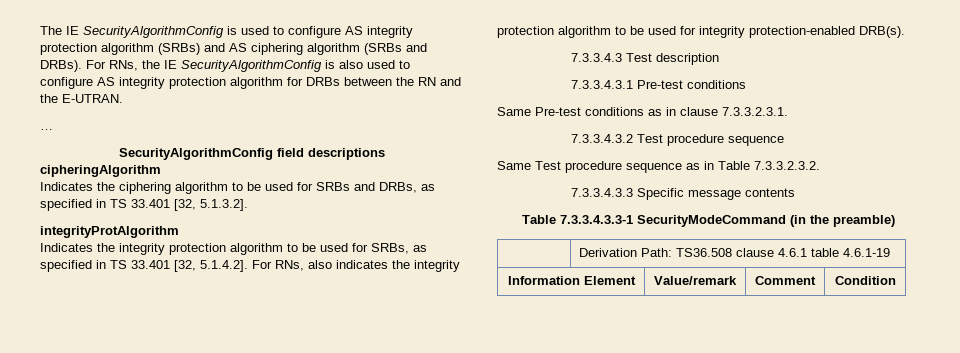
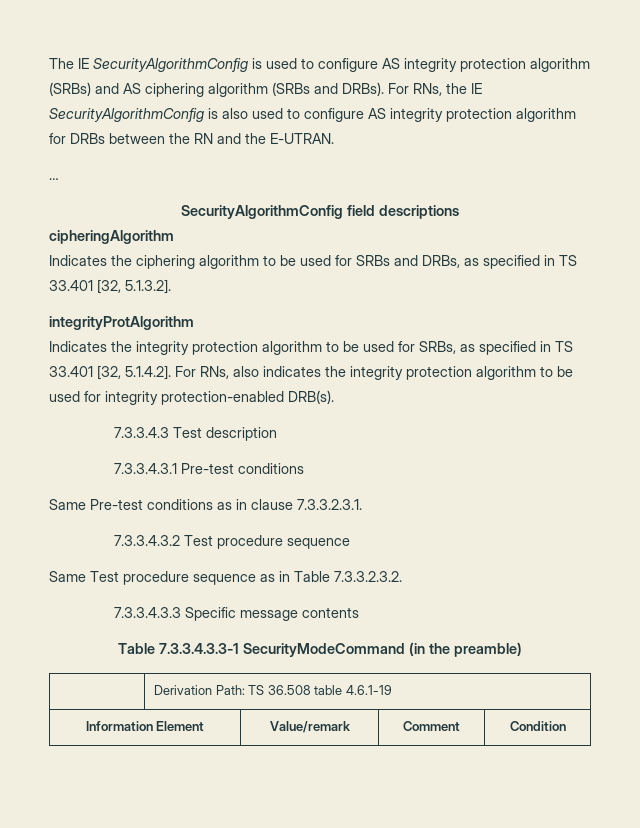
[676,248,808,257] TS36.508 clause 4.6.1 -> [248,685,311,695] TS 36.508

